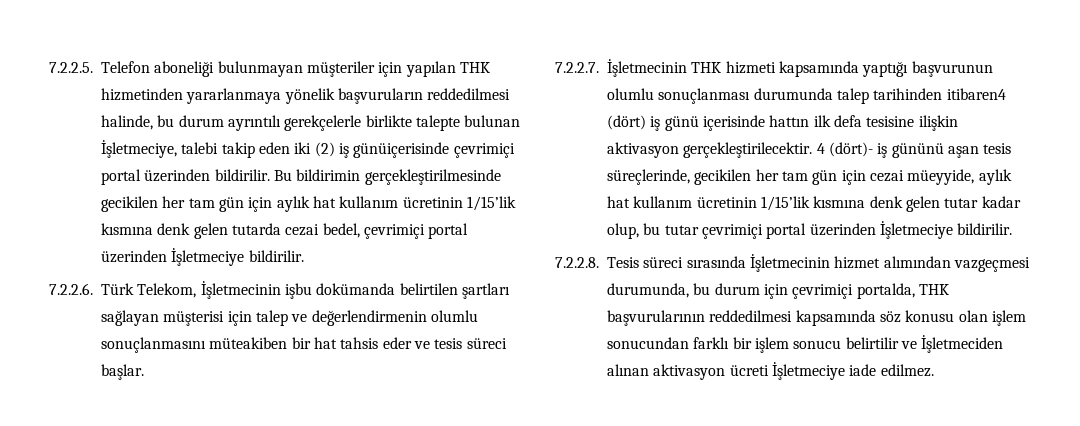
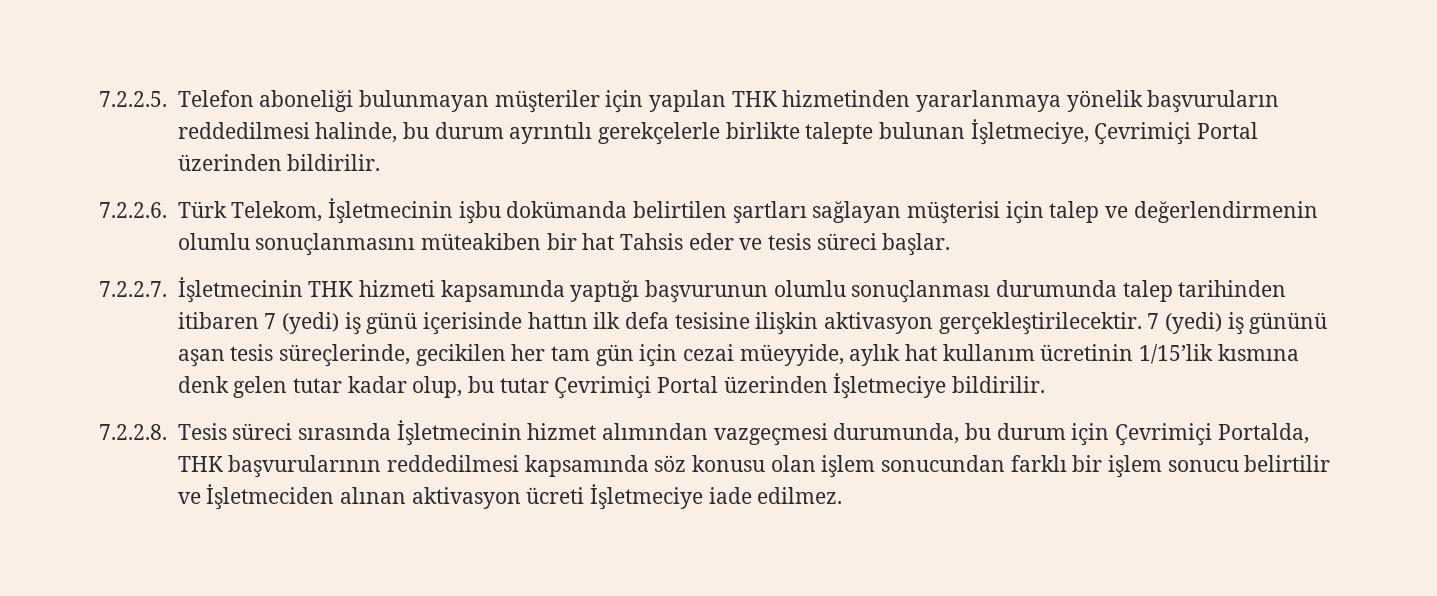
[181,142,515,158] [101,169,501,185] [101,196,516,212] [101,223,469,239] [101,248,245,266] talebi takip eden iki (2) iş günüiçerisinde çevrimiçi portal üzerinden bildirilir. Bu bildirimin gerçekleştirilmesinde gecikilen her tam gün için aylık hat kullanım ücretinin 1/15’lik kısmına denk gelen tutarda cezai bedel, çevrimiçi portal üzerinden İşletmeciye -> [1094,122,1258,145] [177,154,282,171] Çevrimiçi Portal üzerinden
[340,337,379,349] tahsis -> [619,233,683,250] Tahsis
[946,88,1006,100] [607,115,646,130] itibaren4 (dört) -> [177,312,339,334] itibaren 7 (yedi)
[816,142,873,157] 4 (dört)- -> [1147,312,1222,334] 7 (yedi)
[701,223,807,239] çevrimiçi portal -> [554,376,718,399] Çevrimiçi Portal
[792,283,915,299] çevrimiçi portalda, -> [1114,423,1309,446] Çevrimiçi Portalda,

